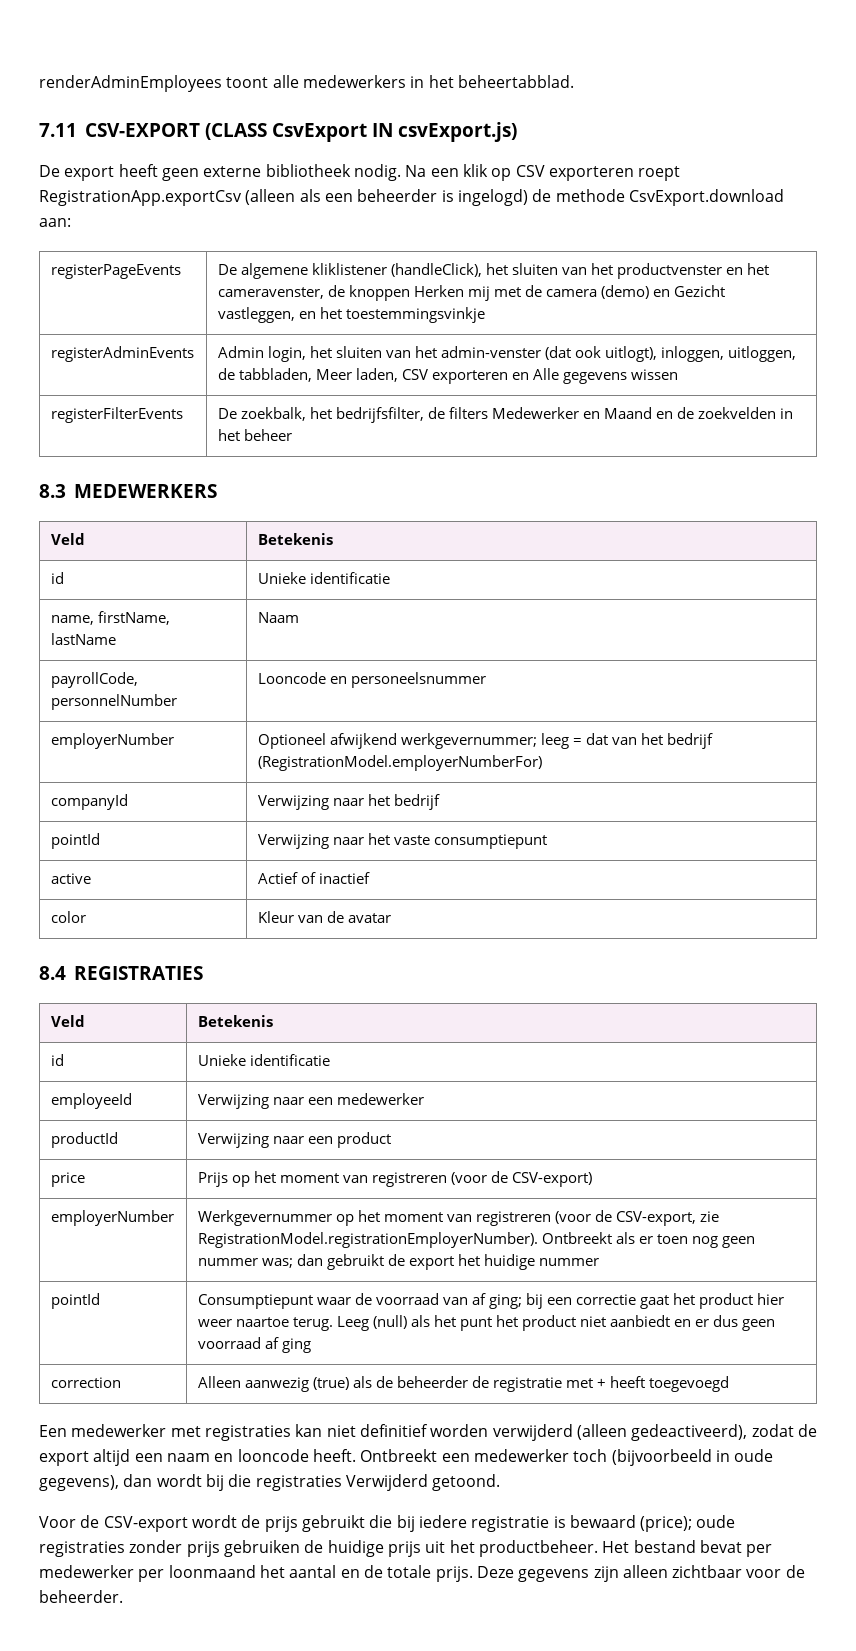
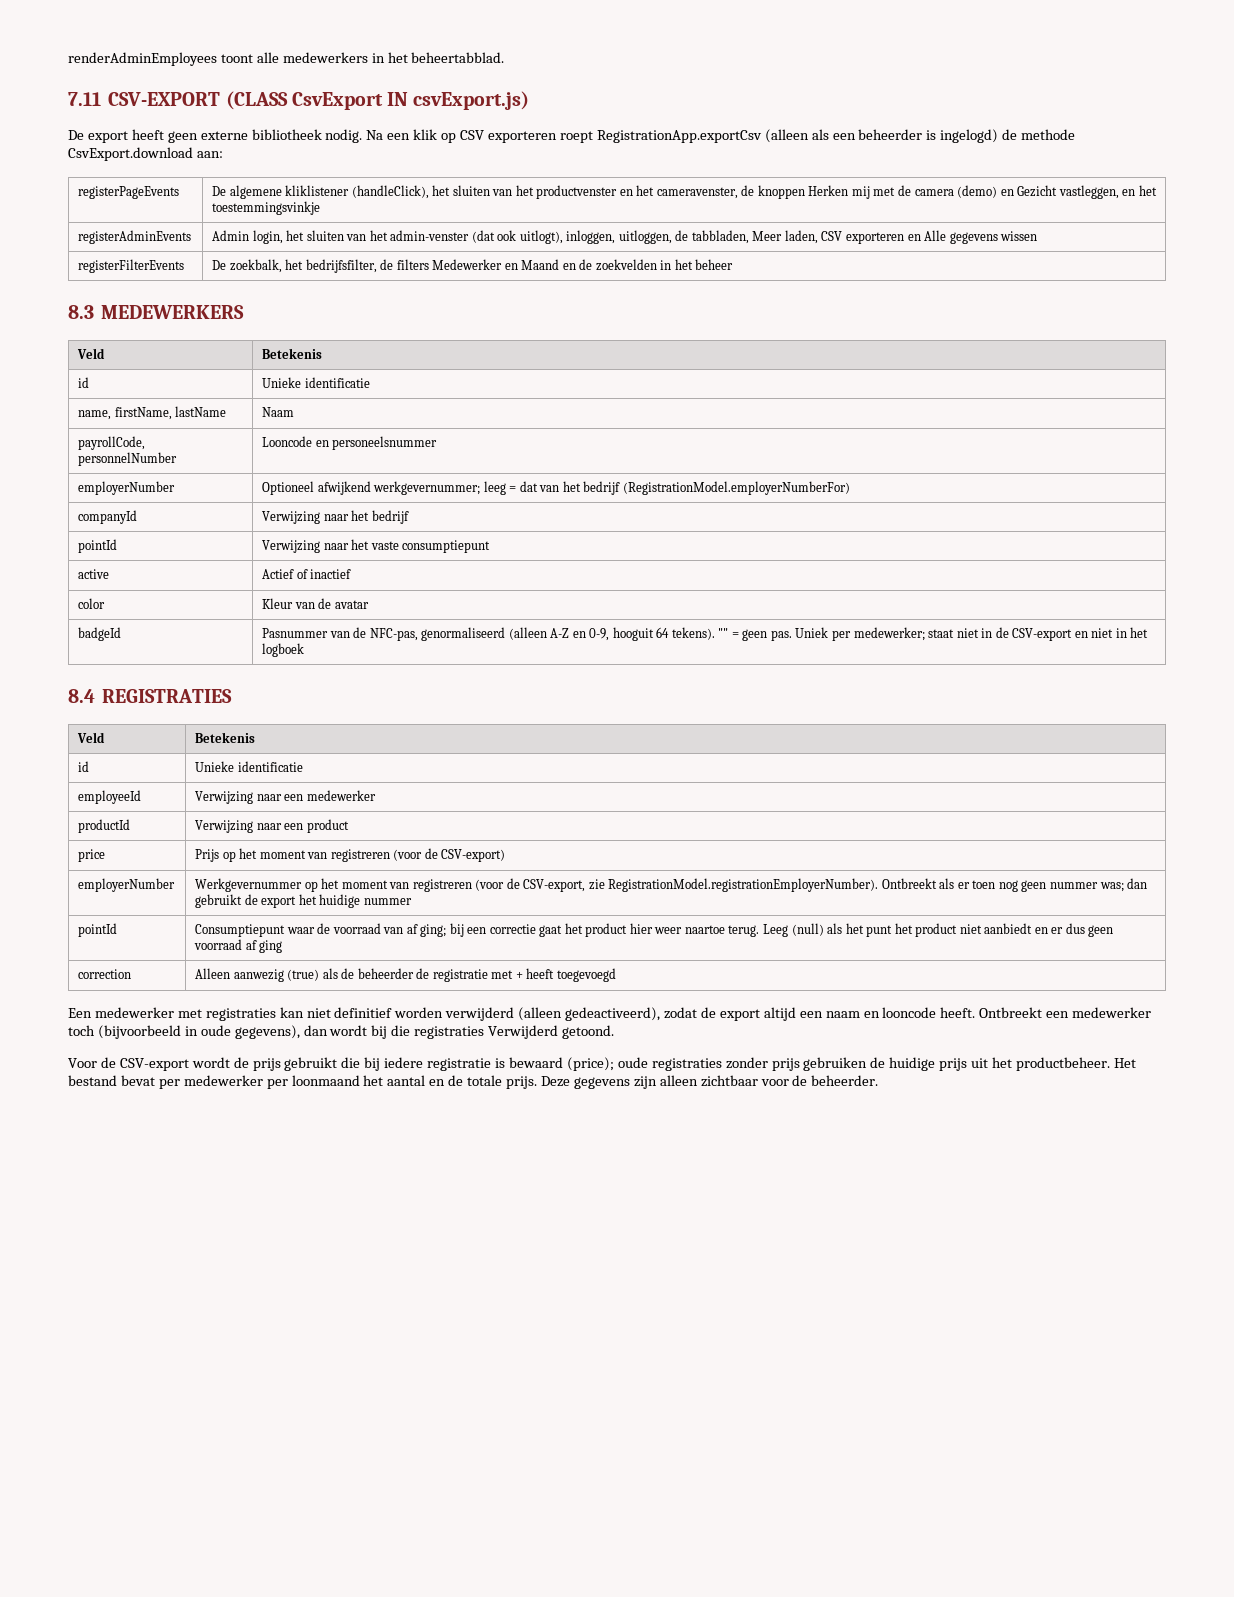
(391, 918) none -> [78,627,122,641] [262,627,1149,641] [262,643,305,657] // badgeId | Pasnummer van de NFC-pas, genormaliseerd (alleen A-Z en 0-9, hooguit 64 tekens). "" = geen pas. Uniek per medewerker; staat niet in de CSV-export en niet in het logboek

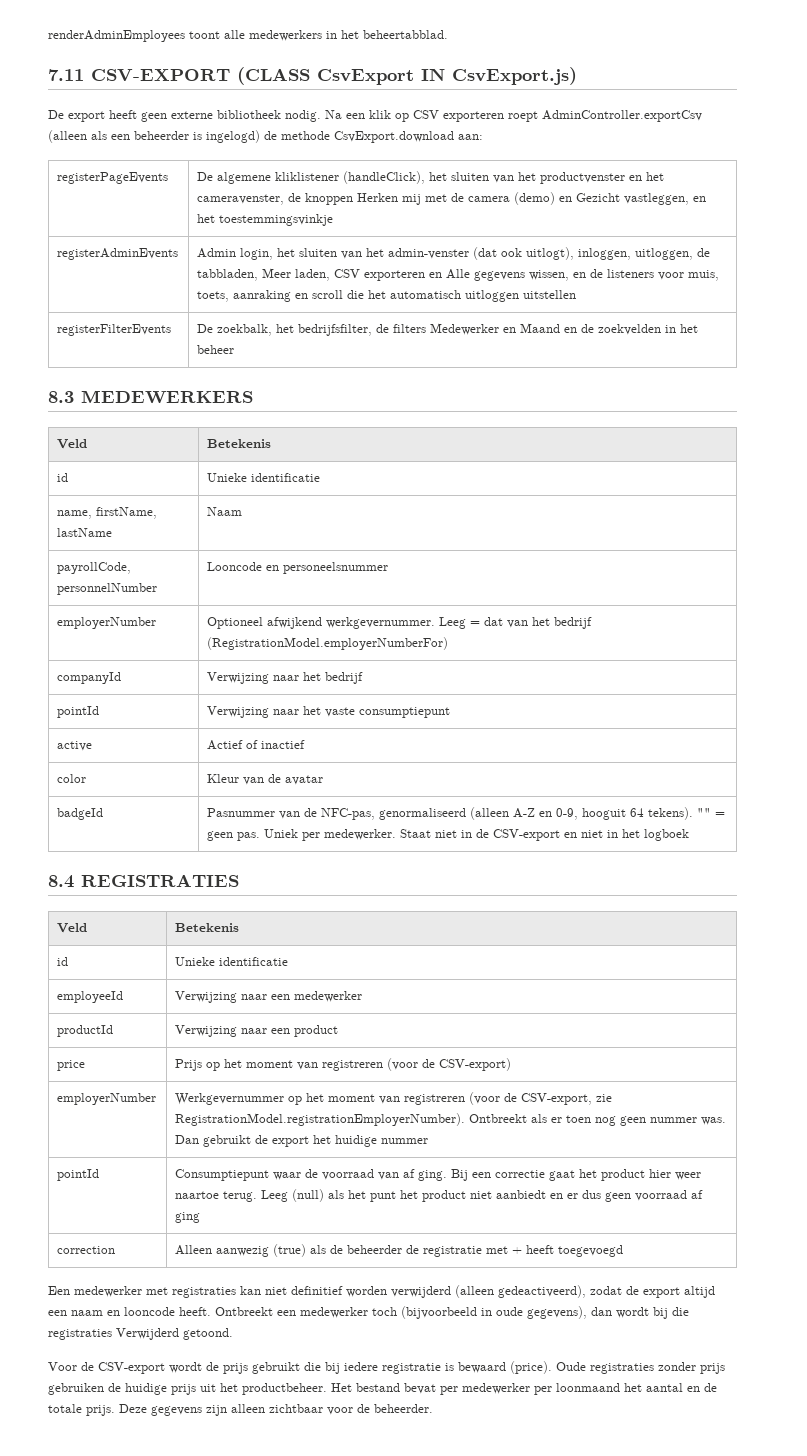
[413,91,530,110] csvExport.js) -> [451,67,577,85] CsvExport.js)
[596,130,762,143] RegistrationApp.exportCsv -> [542,110,702,122] AdminController.exportCsv
[1000,231,1038,241] wissen -> [529,269,720,281] [197,290,577,302] wissen, en de listeners voor muis, toets, aanraking en scroll die het automatisch uitloggen uitstellen
[373,481,506,495] werkgevernummer; leeg -> [326,617,467,629] werkgevernummer. Leeg
[853,627,955,641] medewerker; staat -> [324,829,432,840] medewerker. Staat
[1099,878,1148,892] was; dan -> [701,1117,727,1125] [175,1135,200,1144] was. Dan
[420,923,464,937] ging; bij -> [418,1169,469,1181] ging. Bij
[566,1057,648,1071] (price); oude -> [510,1361,586,1374] (price). Oude

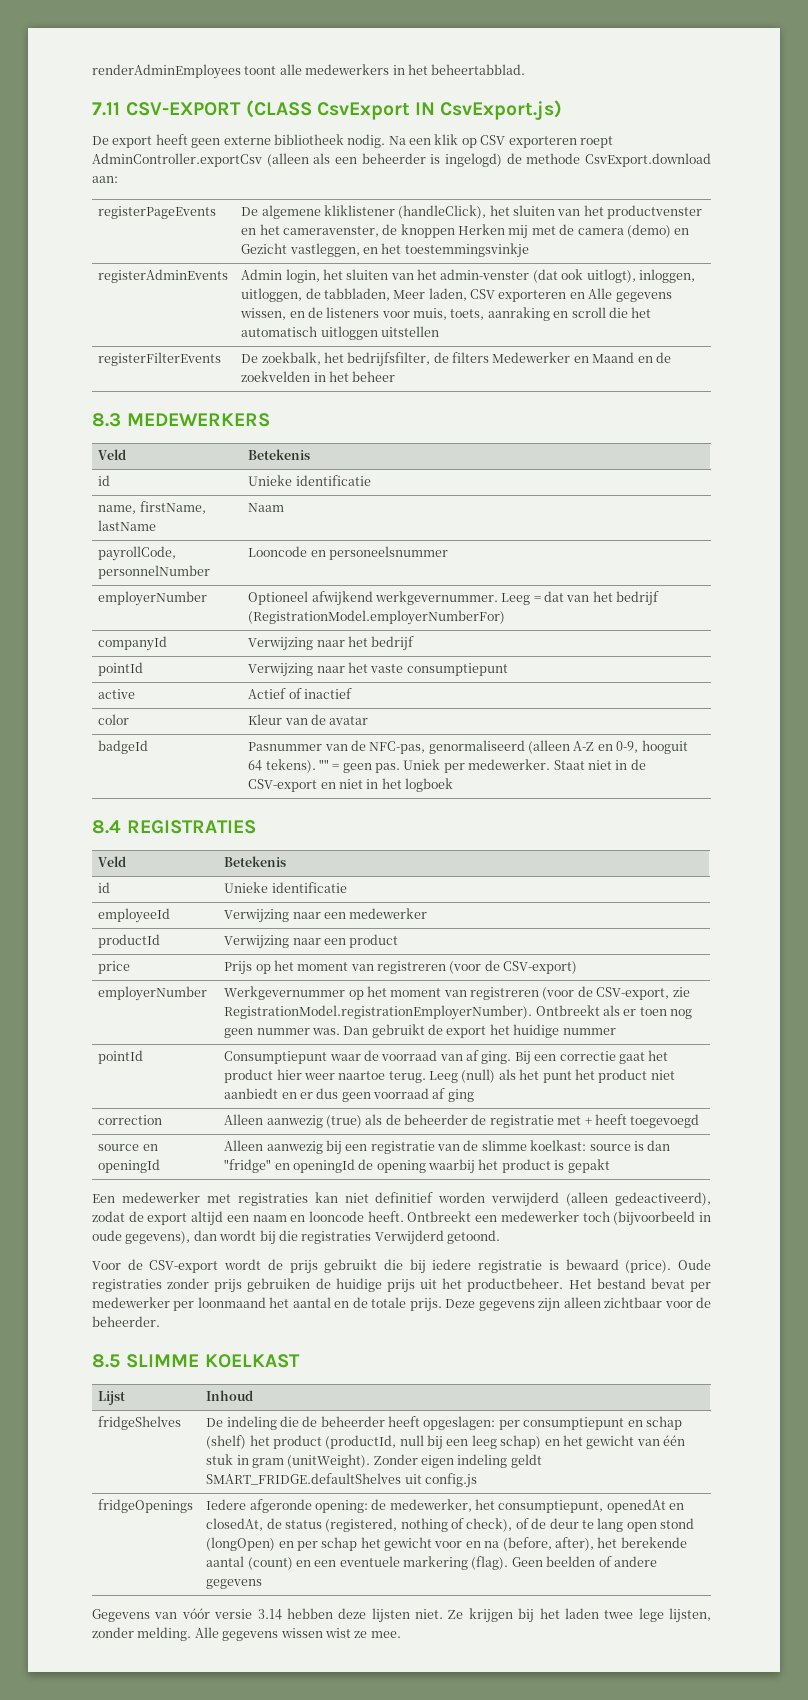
(624, 1251) none -> [98,1144,158,1151] [98,1159,161,1173] [224,1140,671,1155] [224,1159,610,1174] // source en openingId | Alleen aanwezig bij een registratie van de slimme koelkast: source is dan "fridge" en openingId de opening waarbij het product is gepakt
(433, 1408) none -> [92,1354,300,1368] [98,1391,126,1405] [206,1390,254,1401] [98,1416,182,1430] [206,1416,682,1430] [206,1435,686,1450] [206,1454,542,1468] [206,1473,477,1488] [98,1499,194,1513] [206,1499,685,1513] [206,1518,695,1532] [206,1537,687,1551] [206,1556,657,1570] [206,1579,263,1589] [92,1608,711,1623] [92,1627,401,1641] // 8.5 SLIMME KOELKAST // Lijst | Inhoud // fridgeShelves | De indeling die de beheerder heeft opgeslagen: per consumptiepunt en schap (shelf) het product (productId, null bij een leeg schap) en het gewicht van één stuk in gram (unitWeight). Zonder eigen indeling geldt SMART_FRIDGE.defaultShelves uit config.js // fridgeOpenings | Iedere afgeronde opening: de medewerker, het consumptiepunt, openedAt en closedAt, de status (registered, nothing of check), of de deur te lang open stond (longOpen) en per schap het gewicht voor en na (before, after), het berekende aantal (count) en een eventuele markering (flag). Geen beelden of andere gegevens // Gegevens van vóór versie 3.14 hebben deze lijsten niet. Ze krijgen bij het laden twee lege lijsten, zonder melding. Alle gegevens wissen wist ze mee.

